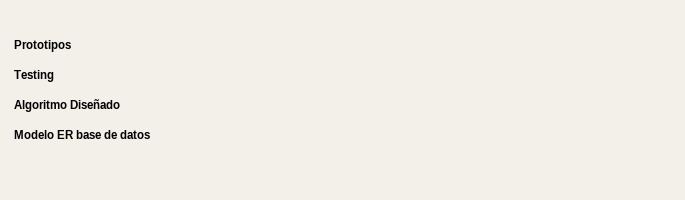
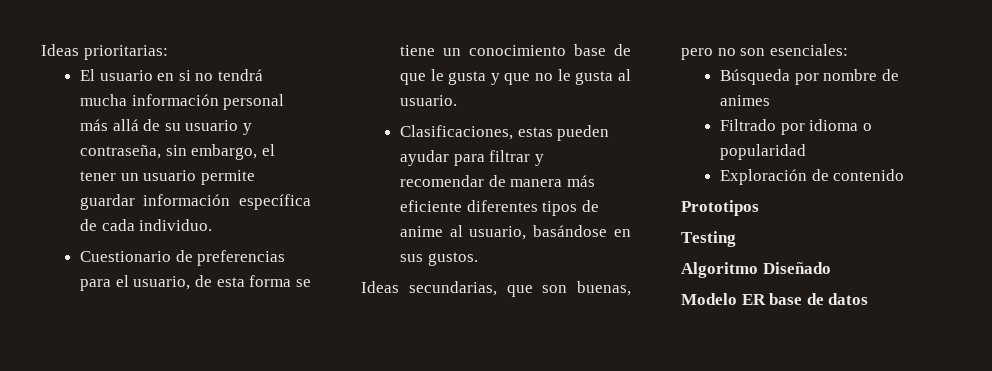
(14, 46) none -> [41,44,168,60] [79,69,263,81] [79,94,285,110] [79,119,252,135] [79,144,275,160] [79,170,255,185] [79,194,311,210] [79,219,213,231] [79,250,286,266] [79,275,311,291] [399,44,631,56] [399,69,631,85] [399,95,457,106] [399,125,610,141] [399,150,544,166] [399,175,595,187] [399,200,599,216] [399,225,631,240] [399,252,478,266] [361,281,631,297] [681,44,848,60] [719,69,899,85] [719,95,770,106] [719,119,872,135] [719,144,806,160] [719,169,905,185] Ideas prioritarias: // El usuario en si no tendrá mucha información personal más allá de su usuario y contraseña, sin embargo, el tener un usuario permite guardar información específica de cada individuo. // Cuestionario de preferencias para el usuario, de esta forma se tiene un conocimiento base de que le gusta y que no le gusta al usuario. // Clasificaciones, estas pueden ayudar para filtrar y recomendar de manera más eficiente diferentes tipos de anime al usuario, basándose en sus gustos. // Ideas secundarias, que son buenas, pero no son esenciales: // Búsqueda por nombre de animes // Filtrado por idioma o popularidad // Exploración de contenido //

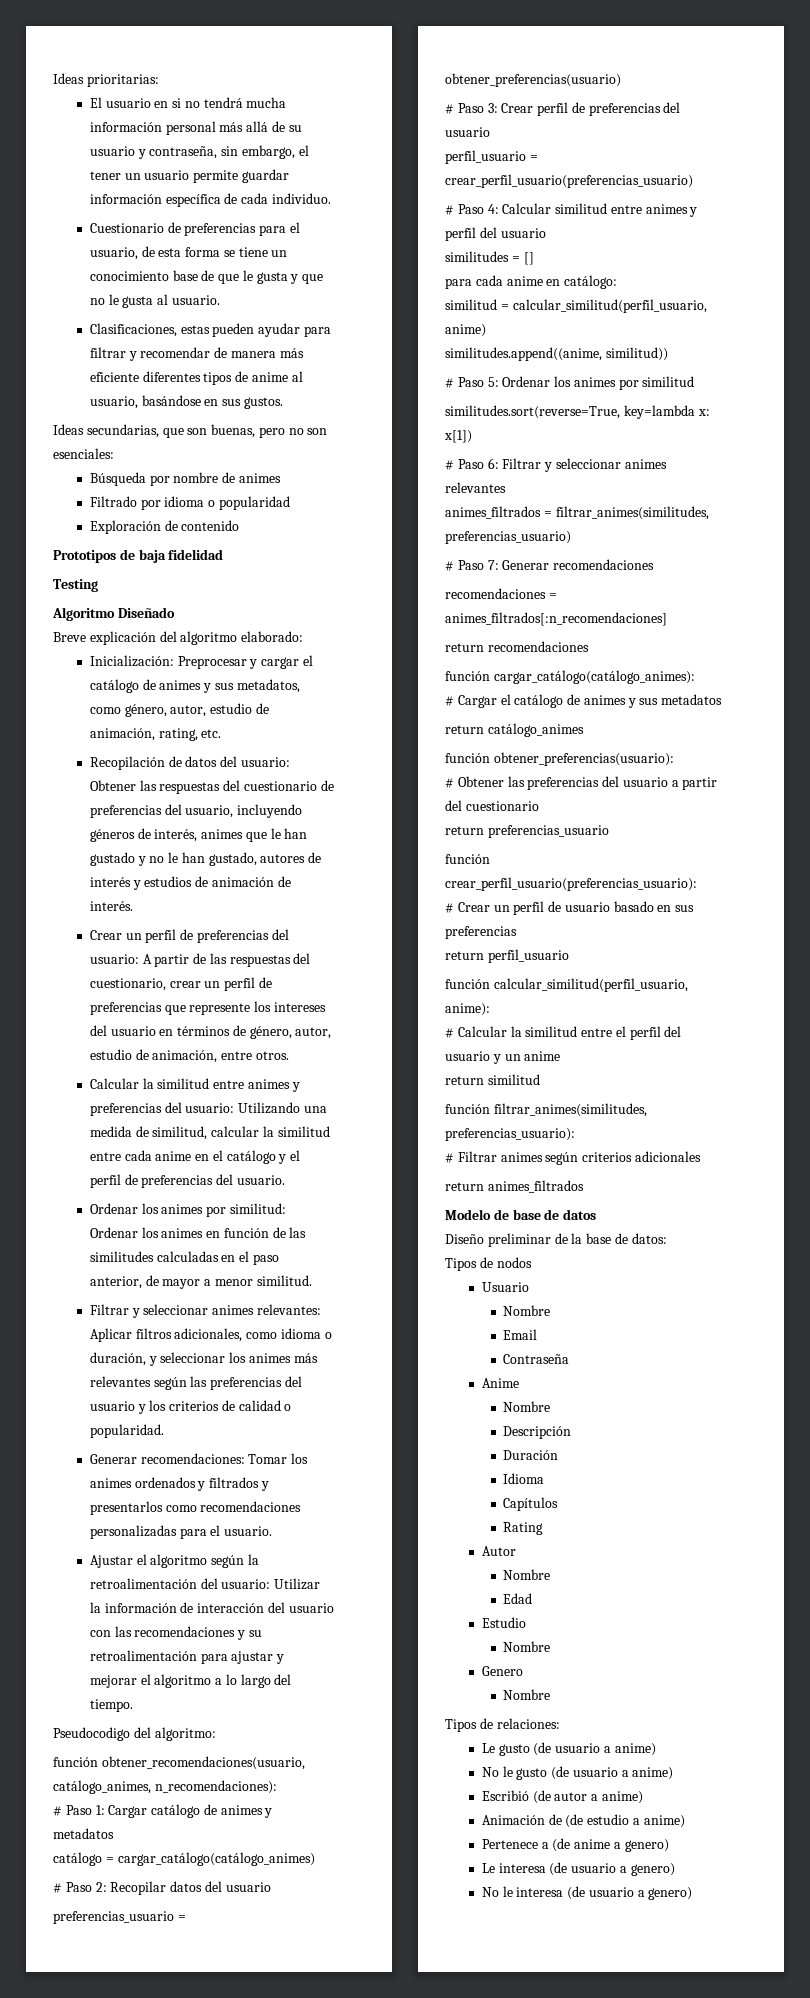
(759, 208) none -> [119,549,224,563] de baja fidelidad
(831, 268) none -> [53,631,304,645] [89,655,313,669] [89,679,300,693] [89,703,269,717] [89,728,222,741] [89,756,290,770] [89,780,334,794] [89,804,303,818] [89,828,308,842] [89,852,322,866] [89,876,291,890] [89,901,133,911] [89,929,289,943] [89,953,311,967] [89,977,272,991] [89,1001,326,1015] [89,1025,332,1039] [89,1049,289,1063] [89,1078,300,1092] [89,1102,327,1116] [89,1126,330,1140] [89,1150,301,1164] [89,1174,285,1188] [89,1203,286,1217] [89,1227,307,1238] [89,1251,279,1265] [89,1275,312,1289] [89,1304,321,1318] [89,1328,332,1342] [89,1352,318,1366] [89,1376,302,1390] [89,1400,292,1414] [89,1424,164,1438] [89,1453,309,1464] [89,1477,269,1491] [89,1501,302,1515] [89,1525,273,1539] [89,1554,259,1568] [89,1578,321,1590] [89,1602,334,1613] [89,1626,262,1640] [89,1650,285,1664] [89,1674,292,1688] [89,1699,133,1712] [53,1727,216,1741] [53,1756,305,1770] [53,1780,277,1794] [53,1804,273,1818] [53,1828,114,1839] [53,1852,315,1866] [53,1881,271,1895] [53,1911,186,1924] [445,73,621,87] [445,102,681,116] [445,127,490,137] [445,150,538,164] [445,174,693,188] [445,203,698,217] [445,227,546,241] [445,251,534,265] [445,275,618,289] [445,299,707,313] [445,324,486,337] [445,347,668,361] [445,376,695,390] [445,405,710,419] [444,430,472,443] [445,458,667,472] [445,482,506,493] [445,506,709,520] [445,531,571,544] [445,559,655,571] [445,588,557,599] [445,612,667,626] [445,641,589,652] [445,670,695,684] [445,694,723,708] [445,723,584,737] [445,752,674,766] [445,776,718,790] [445,800,539,811] [445,825,609,838] [445,854,490,864] [445,877,697,891] [445,901,695,915] [445,926,517,939] [445,949,569,963] [445,978,688,992] [445,1003,490,1016] [445,1026,682,1040] [445,1051,561,1064] [445,1074,540,1085] [445,1103,647,1117] [445,1128,575,1141] [445,1151,701,1165] [445,1180,584,1193] // Breve explicación del algoritmo elaborado: // Inicialización: Preprocesar y cargar el catálogo de animes y sus metadatos, como género, autor, estudio de animación, rating, etc. // Recopilación de datos del usuario: Obtener las respuestas del cuestionario de preferencias del usuario, incluyendo géneros de interés, animes que le han gustado y no le han gustado, autores de interés y estudios de animación de interés. // Crear un perfil de preferencias del usuario: A partir de las respuestas del cuestionario, crear un perfil de preferencias que represente los intereses del usuario en términos de género, autor, estudio de animación, entre otros. // Calcular la similitud entre animes y preferencias del usuario: Utilizando una medida de similitud, calcular la similitud entre cada anime en el catálogo y el perfil de preferencias del usuario. // Ordenar los animes por similitud: Ordenar los animes en función de las similitudes calculadas en el paso anterior, de mayor a menor similitud. // Filtrar y seleccionar animes relevantes: Aplicar filtros adicionales, como idioma o duración, y seleccionar los animes más relevantes según las preferencias del usuario y los criterios de calidad o popularidad. // Generar recomendaciones: Tomar los animes ordenados y filtrados y presentarlos como recomendaciones personalizadas para el usuario. // Ajustar el algoritmo según la retroalimentación del usuario: Utilizar la información de interacción del usuario con las recomendaciones y su retroalimentación para ajustar y mejorar el algoritmo a lo largo del tiempo. // Pseudocodigo del algoritmo: // función obtener_recomendaciones(usuario, catálogo_animes, n_recomendaciones): // # Paso 1: Cargar catálogo de animes y metadatos // catálogo = cargar_catálogo(catálogo_animes) // # Paso 2: Recopilar datos del usuario // preferencias_usuario = obtener_preferencias(usuario) // # Paso 3: Crear perfil de preferencias del usuario // perfil_usuario = crear_perfil_usuario(preferencias_usuario) // # Paso 4: Calcular similitud entre animes y perfil del usuario // similitudes = [] // para cada anime en catálogo: // similitud = calcular_similitud(perfil_usuario, anime) // similitudes.append((anime, similitud)) // # Paso 5: Ordenar los animes por similitud // similitudes.sort(reverse=True, key=lambda x: x[1]) // # Paso 6: Filtrar y seleccionar animes relevantes // animes_filtrados = filtrar_animes(similitudes, preferencias_usuario) // # Paso 7: Generar recomendaciones // recomendaciones = animes_filtrados[:n_recomendaciones] // return recomendaciones // función cargar_catálogo(catálogo_animes): // # Cargar el catálogo de animes y sus metadatos // return catálogo_animes // función obtener_preferencias(usuario): // # Obtener las preferencias del usuario a partir del cuestionario // return preferencias_usuario // función crear_perfil_usuario(preferencias_usuario): // # Crear un perfil de usuario basado en sus preferencias // return perfil_usuario // función calcular_similitud(perfil_usuario, anime): // # Calcular la similitud entre el perfil del usuario y un anime // return similitud // función filtrar_animes(similitudes, preferencias_usuario): // # Filtrar animes según criterios adicionales // return animes_filtrados
[741,294,766,305] ER -> [493,1209,509,1220] de
(869, 299) none -> [445,1233,667,1247] [445,1257,532,1271] [481,1282,529,1292] [503,1305,551,1316] [503,1329,538,1340] [503,1354,570,1364] [481,1378,519,1388] [503,1401,551,1412] [503,1426,572,1439] [503,1450,559,1460] [503,1473,545,1484] [503,1497,559,1511] [503,1522,544,1535] [481,1546,516,1556] [503,1569,551,1580] [503,1593,533,1604] [481,1617,526,1628] [503,1641,551,1652] [481,1666,523,1676] [503,1689,551,1700] [445,1718,560,1732] [481,1742,656,1756] [481,1766,674,1780] [481,1790,643,1804] [481,1814,685,1828] [481,1838,669,1852] [481,1862,675,1876] [481,1886,693,1900] // Diseño preliminar de la base de datos: // Tipos de nodos // Usuario // Nombre // Email // Contraseña // Anime // Nombre // Descripción // Duración // Idioma // Capítulos // Rating // Autor // Nombre // Edad // Estudio // Nombre // Genero // Nombre // Tipos de relaciones: // Le gusto (de usuario a anime) // No le gusto (de usuario a anime) // Escribió (de autor a anime) // Animación de (de estudio a anime) // Pertenece a (de anime a genero) // Le interesa (de usuario a genero) // No le interesa (de usuario a genero)

